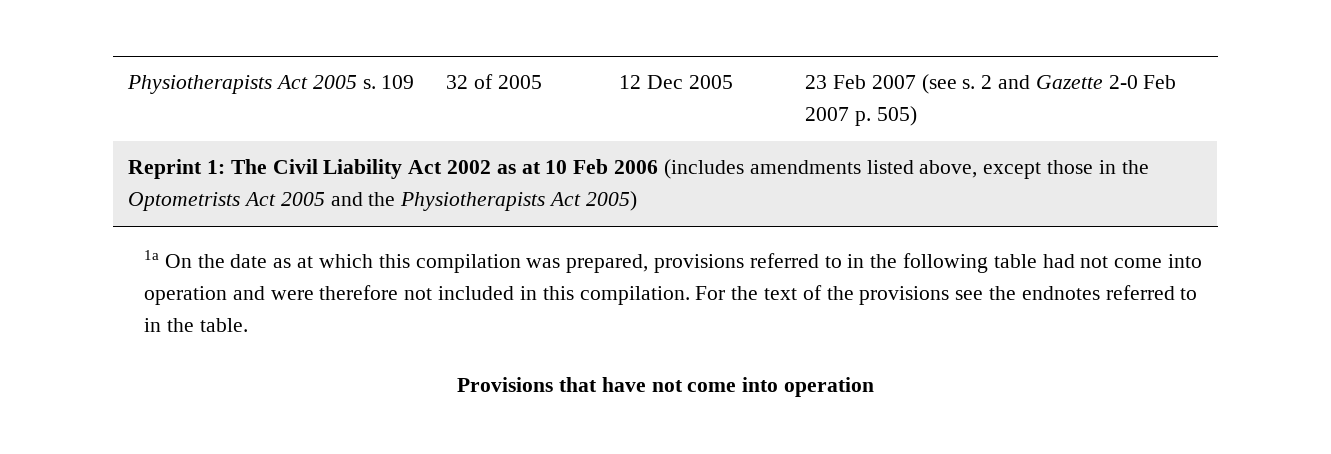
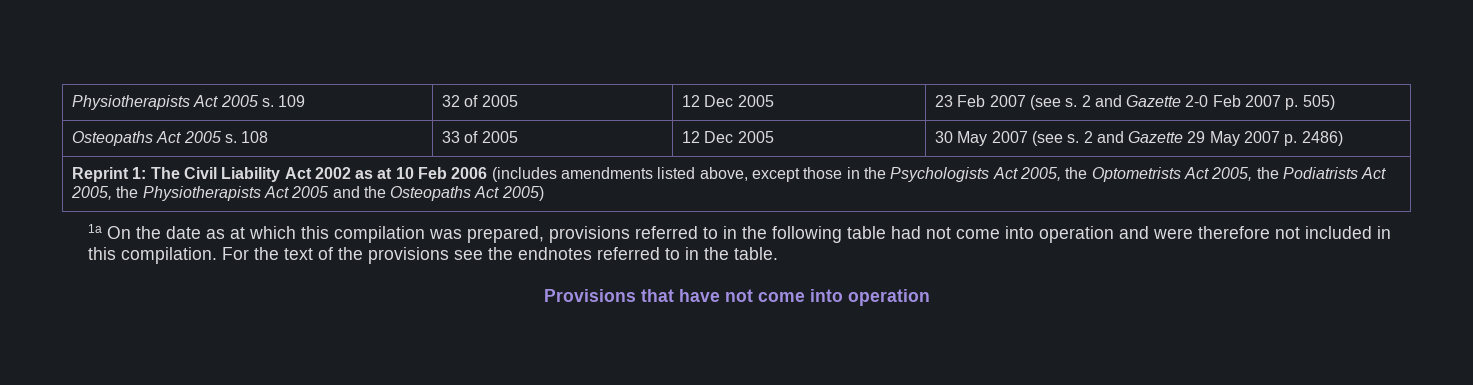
(917, 116) none -> [71,131,269,146] [441,131,518,143] [681,131,774,143] [934,131,1343,146] // Osteopaths Act 2005 s. 108 | 33 of 2005 | 12 Dec 2005 | 30 May 2007 (see s. 2 and Gazette 29 May 2007 p. 2486)
[128,192,241,211] Optometrists -> [890,167,1387,182] [70,186,261,201] Psychologists Act 2005, the Optometrists Act 2005, the Podiatrists Act 2005, the Physiotherapists
[400,192,546,211] Physiotherapists -> [390,186,472,201] Osteopaths

